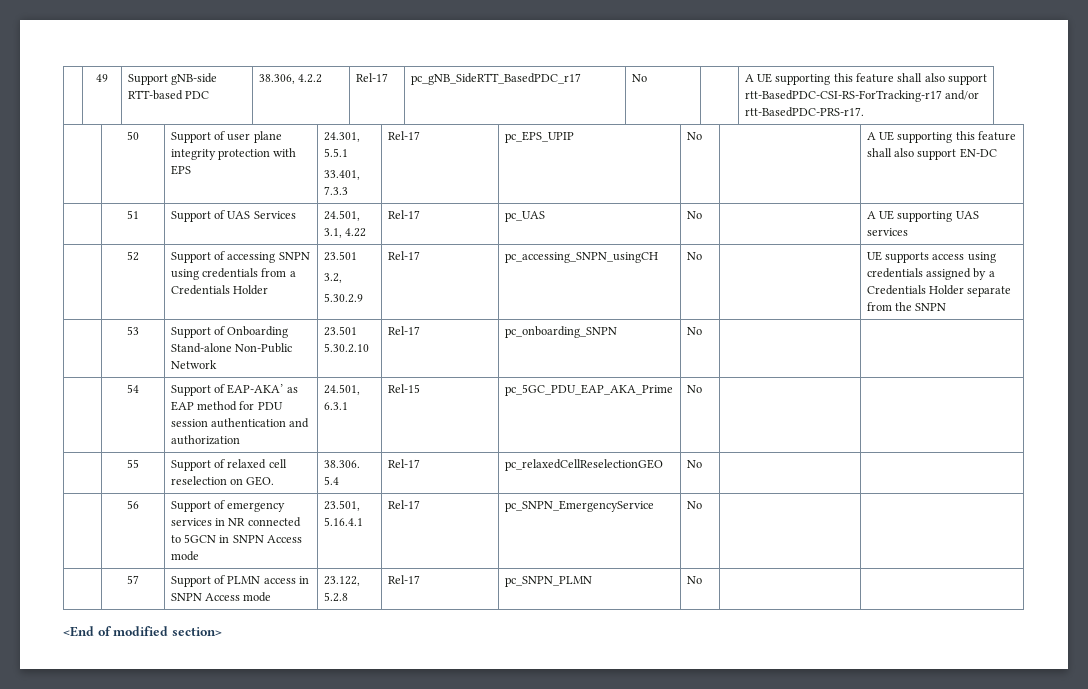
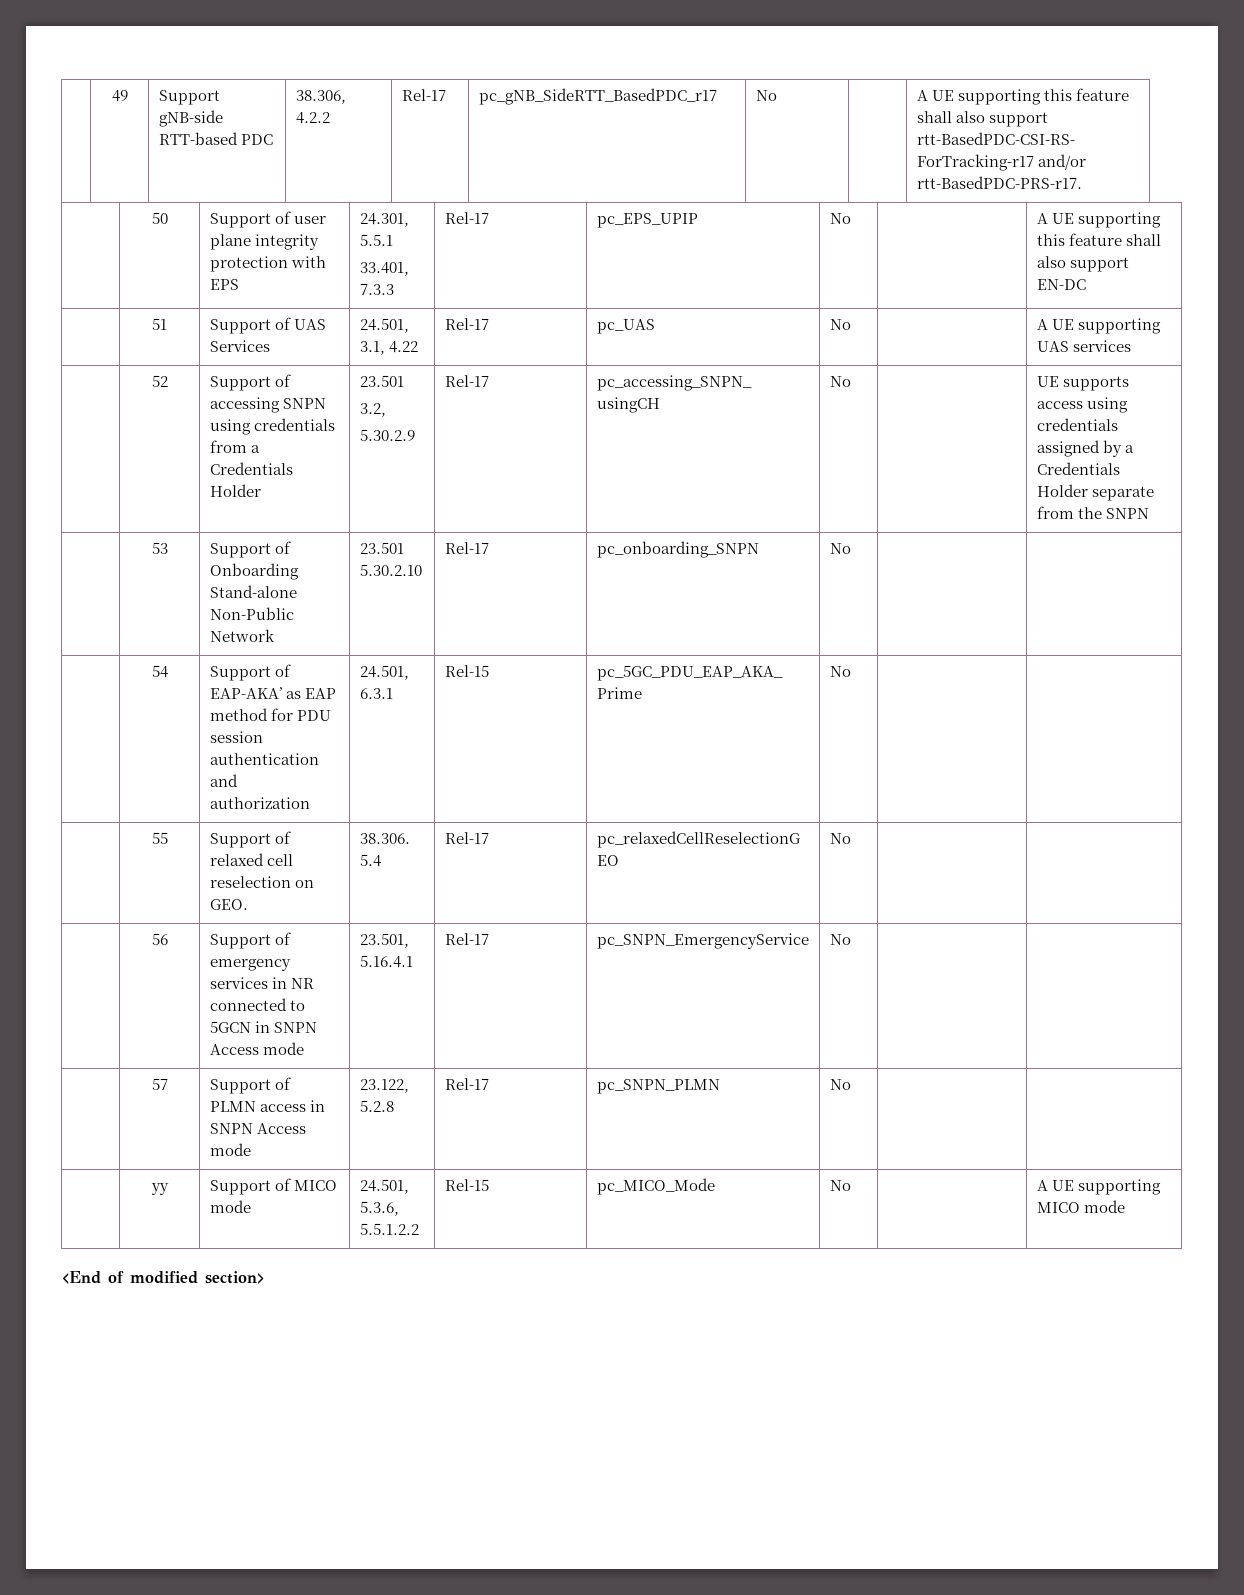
(702, 580) none -> [150,1183,169,1195] [209,1178,337,1195] [209,1200,251,1213] [359,1179,409,1194] [359,1201,399,1216] [359,1223,419,1235] [444,1179,489,1191] [596,1178,715,1195] [829,1180,851,1191] [1036,1179,1161,1195] [1036,1200,1125,1213] // | yy | Support of MICO mode | 24.501, 5.3.6, 5.5.1.2.2 | Rel-15 | pc_MICO_Mode | No | | A UE supporting MICO mode

